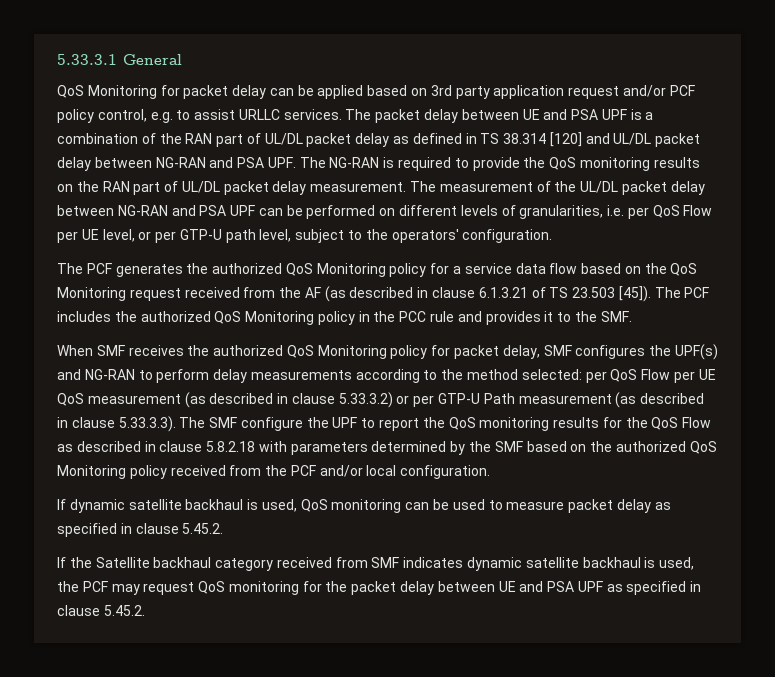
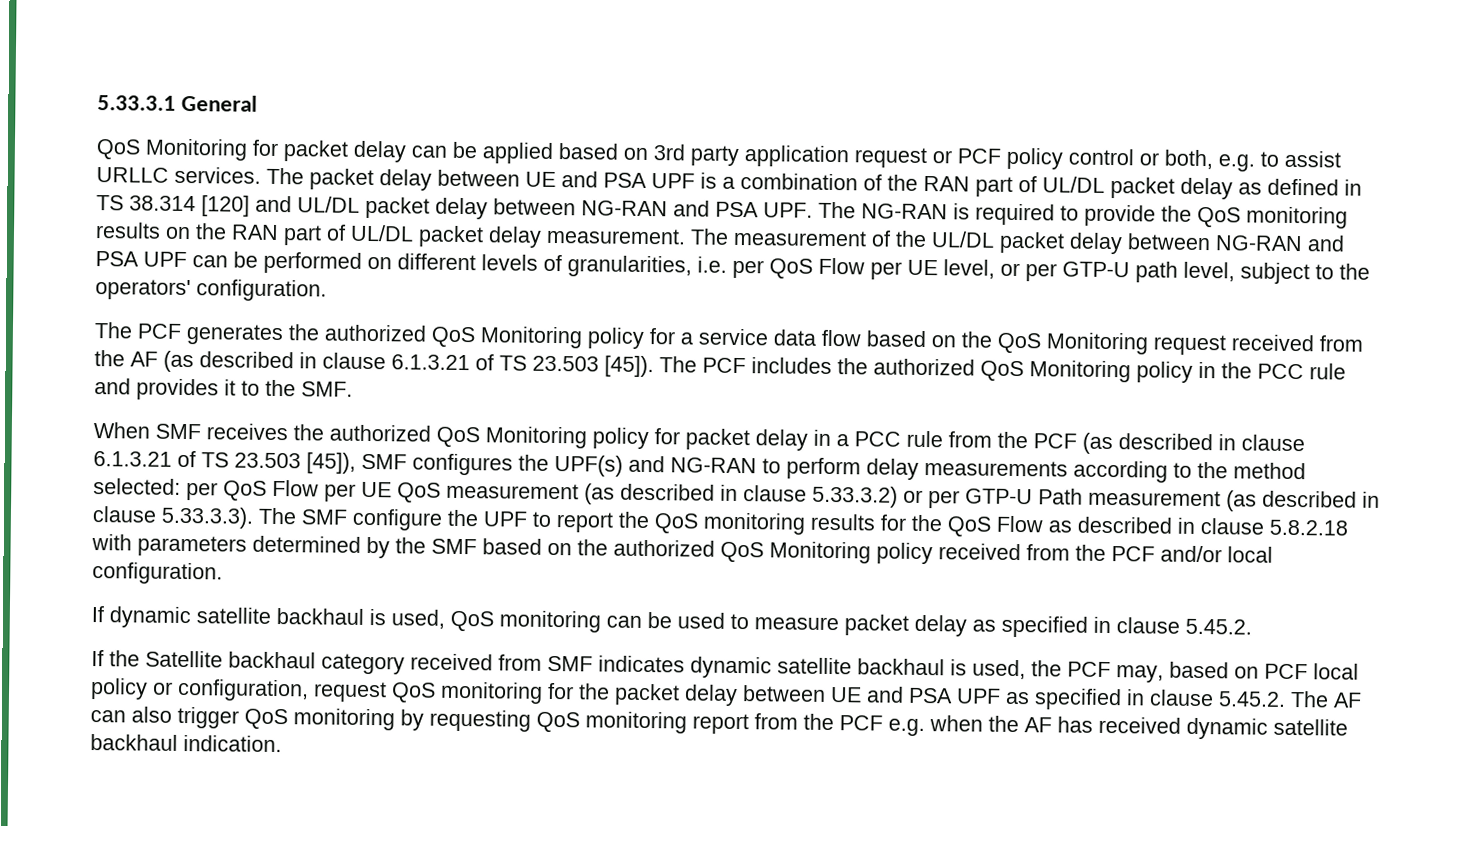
[622,85,666,97] and/or -> [932,150,952,164] or
[97,109,147,122] control, -> [1068,148,1213,170] control or both,
[502,345,540,359] delay, -> [755,429,1305,455] [93,450,356,474] delay in a PCC rule from the PCF (as described in clause 6.1.3.21 of TS 23.503 [45]),
[111,584,140,595] may -> [1116,661,1359,683] [90,678,309,702] may, based on PCF local policy or configuration,
(145, 610) none -> [1290,690,1362,708] [90,706,1348,740] [90,734,282,753] The AF can also trigger QoS monitoring by requesting QoS monitoring report from the PCF e.g. when the AF has received dynamic satellite backhaul indication.

